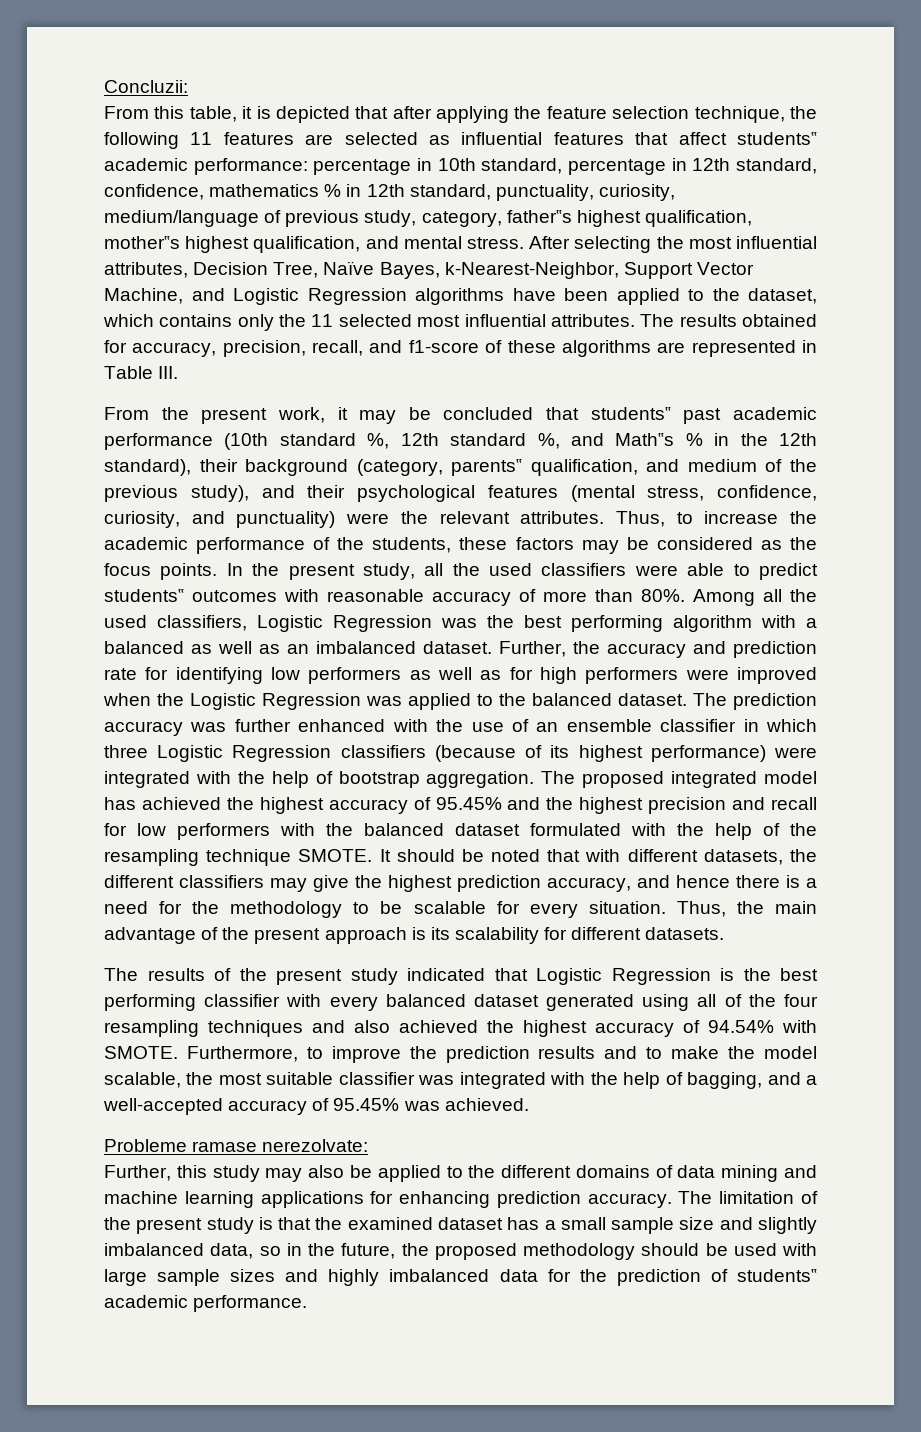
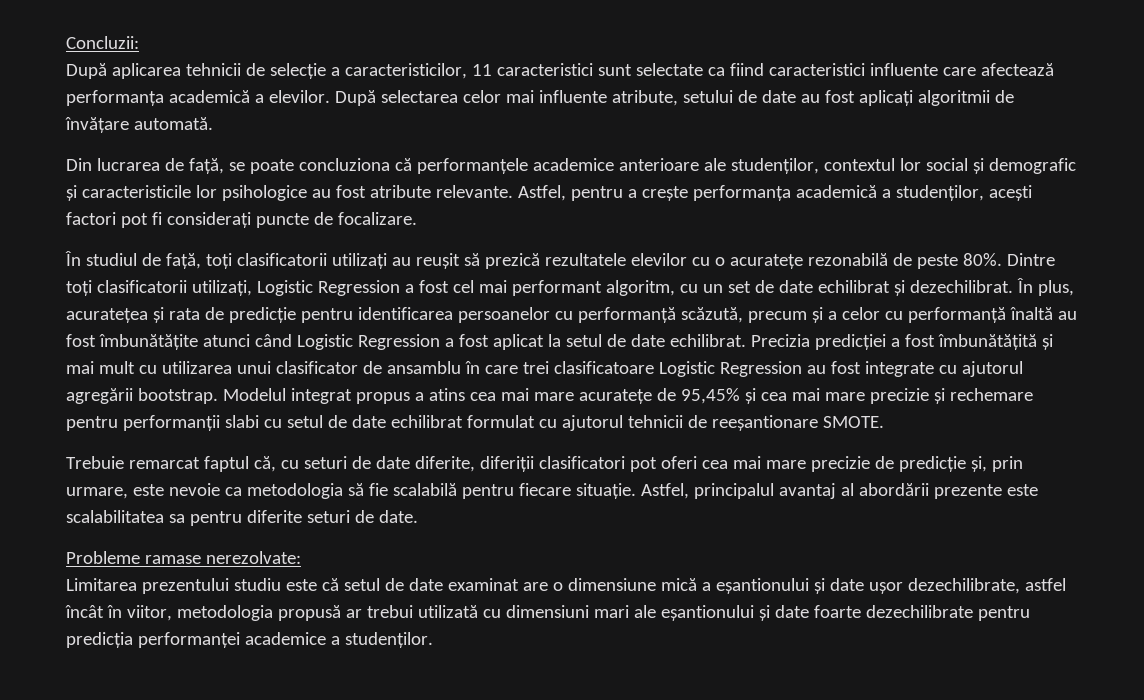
[104,106,818,123] [104,132,817,149] [104,158,817,175] [104,184,675,201] [104,210,752,227] [104,236,817,253] [104,261,754,279] [104,288,817,305] [103,314,818,331] [104,340,818,357] [104,366,179,379] [104,407,817,424] [104,433,817,450] [104,459,817,476] [104,485,817,502] [104,511,818,528] [104,537,817,554] [104,563,818,580] [104,589,817,606] [104,615,817,632] [104,641,817,658] [104,667,817,684] [103,693,817,710] [104,719,817,736] [104,745,817,762] [104,771,817,788] [104,797,818,814] [104,823,817,840] [104,849,818,866] [104,875,817,892] [104,901,817,918] [104,927,725,944] [104,968,818,985] [104,994,819,1011] [104,1020,817,1037] [104,1046,817,1063] [104,1072,817,1089] [103,1098,529,1115] [104,1139,369,1152] [104,1165,818,1182] [104,1191,819,1208] [104,1217,818,1234] [104,1243,817,1260] [104,1269,818,1286] [104,1295,308,1312] From this table, it is depicted that after applying the feature selection technique, the following 11 features are selected as influential features that affect students‟ academic performance: percentage in 10th standard, percentage in 12th standard, confidence, mathematics % in 12th standard, punctuality, curiosity, medium/language of previous study, category, father‟s highest qualification, mother‟s highest qualification, and mental stress. After selecting the most influential attributes, Decision Tree, Naïve Bayes, k-Nearest-Neighbor, Support Vector Machine, and Logistic Regression algorithms have been applied to the dataset, which contains only the 11 selected most influential attributes. The results obtained for accuracy, precision, recall, and f1-score of these algorithms are represented in Table III. // From the present work, it may be concluded that students‟ past academic performance (10th standard %, 12th standard %, and Math‟s % in the 12th standard), their background (category, parents‟ qualification, and medium of the previous study), and their psychological features (mental stress, confidence, curiosity, and punctuality) were the relevant attributes. Thus, to increase the academic performance of the students, these factors may be considered as the focus points. In the present study, all the used classifiers were able to predict students‟ outcomes with reasonable accuracy of more than 80%. Among all the used classifiers, Logistic Regression was the best performing algorithm with a balanced as well as an imbalanced dataset. Further, the accuracy and prediction rate for identifying low performers as well as for high performers were improved when the Logistic Regression was applied to the balanced dataset. The prediction accuracy was further enhanced with the use of an ensemble classifier in which three Logistic Regression classifiers (because of its highest performance) were integrated with the help of bootstrap aggregation. The proposed integrated model has achieved the highest accuracy of 95.45% and the highest precision and recall for low performers with the balanced dataset formulated with the help of the resampling technique SMOTE. It should be noted that with different datasets, the different classifiers may give the highest prediction accuracy, and hence there is a need for the methodology to be scalable for every situation. Thus, the main advantage of the present approach is its scalability for different datasets. // The results of the present study indicated that Logistic Regression is the best performing classifier with every balanced dataset generated using all of the four resampling techniques and also achieved the highest accuracy of 94.54% with SMOTE. Furthermore, to improve the prediction results and to make the model scalable, the most suitable classifier was integrated with the help of bagging, and a well-accepted accuracy of 95.45% was achieved. // Probleme ramase nerezolvate: // Further, this study may also be applied to the different domains of data mining and machine learning applications for enhancing prediction accuracy. The limitation of the present study is that the examined dataset has a small sample size and slightly imbalanced data, so in the future, the proposed methodology should be used with large sample sizes and highly imbalanced data for the prediction of students‟ academic performance. -> [66,63,1054,79] [66,90,1014,106] [65,117,213,133] [66,158,1076,174] [66,185,1032,201] [66,212,417,228] [65,251,1055,269] [66,278,1074,296] [66,307,1077,323] [66,334,1053,350] [66,361,1023,377] [66,388,1033,404] [66,415,884,431] [66,456,1023,472] [66,483,1038,499] [66,510,418,526] [66,551,301,564] [66,578,1066,594] [65,605,1030,621] [66,632,433,648] După aplicarea tehnicii de selecție a caracteristicilor, 11 caracteristici sunt selectate ca fiind caracteristici influente care afectează performanța academică a elevilor. După selectarea celor mai influente atribute, setului de date au fost aplicați algoritmii de învățare automată. // Din lucrarea de față, se poate concluziona că performanțele academice anterioare ale studenților, contextul lor social și demografic și caracteristicile lor psihologice au fost atribute relevante. Astfel, pentru a crește performanța academică a studenților, acești factori pot fi considerați puncte de focalizare. // În studiul de față, toți clasificatorii utilizați au reușit să prezică rezultatele elevilor cu o acuratețe rezonabilă de peste 80%. Dintre toți clasificatorii utilizați, Logistic Regression a fost cel mai performant algoritm, cu un set de date echilibrat și dezechilibrat. În plus, acuratețea și rata de predicție pentru identificarea persoanelor cu performanță scăzută, precum și a celor cu performanță înaltă au fost îmbunătățite atunci când Logistic Regression a fost aplicat la setul de date echilibrat. Precizia predicției a fost îmbunătățită și mai mult cu utilizarea unui clasificator de ansamblu în care trei clasificatoare Logistic Regression au fost integrate cu ajutorul agregării bootstrap. Modelul integrat propus a atins cea mai mare acuratețe de 95,45% și cea mai mare precizie și rechemare pentru performanții slabi cu setul de date echilibrat formulat cu ajutorul tehnicii de reeșantionare SMOTE. // Trebuie remarcat faptul că, cu seturi de date diferite, diferiții clasificatori pot oferi cea mai mare precizie de predicție și, prin urmare, este nevoie ca metodologia să fie scalabilă pentru fiecare situație. Astfel, principalul avantaj al abordării prezente este scalabilitatea sa pentru diferite seturi de date. // Probleme ramase nerezolvate: // Limitarea prezentului studiu este că setul de date examinat are o dimensiune mică a eșantionului și date ușor dezechilibrate, astfel încât în viitor, metodologia propusă ar trebui utilizată cu dimensiuni mari ale eșantionului și date foarte dezechilibrate pentru predicția performanței academice a studenților.

